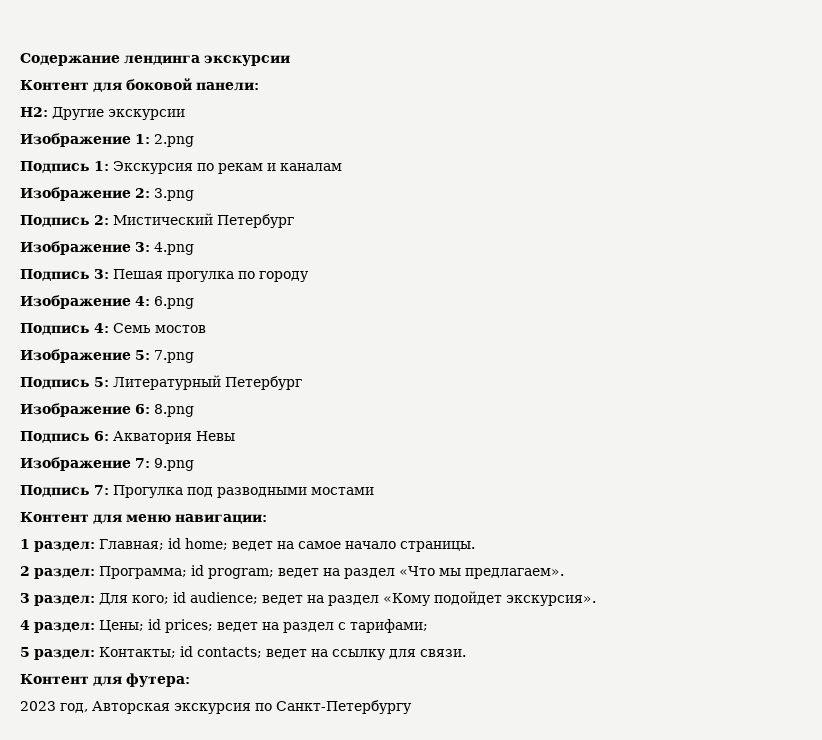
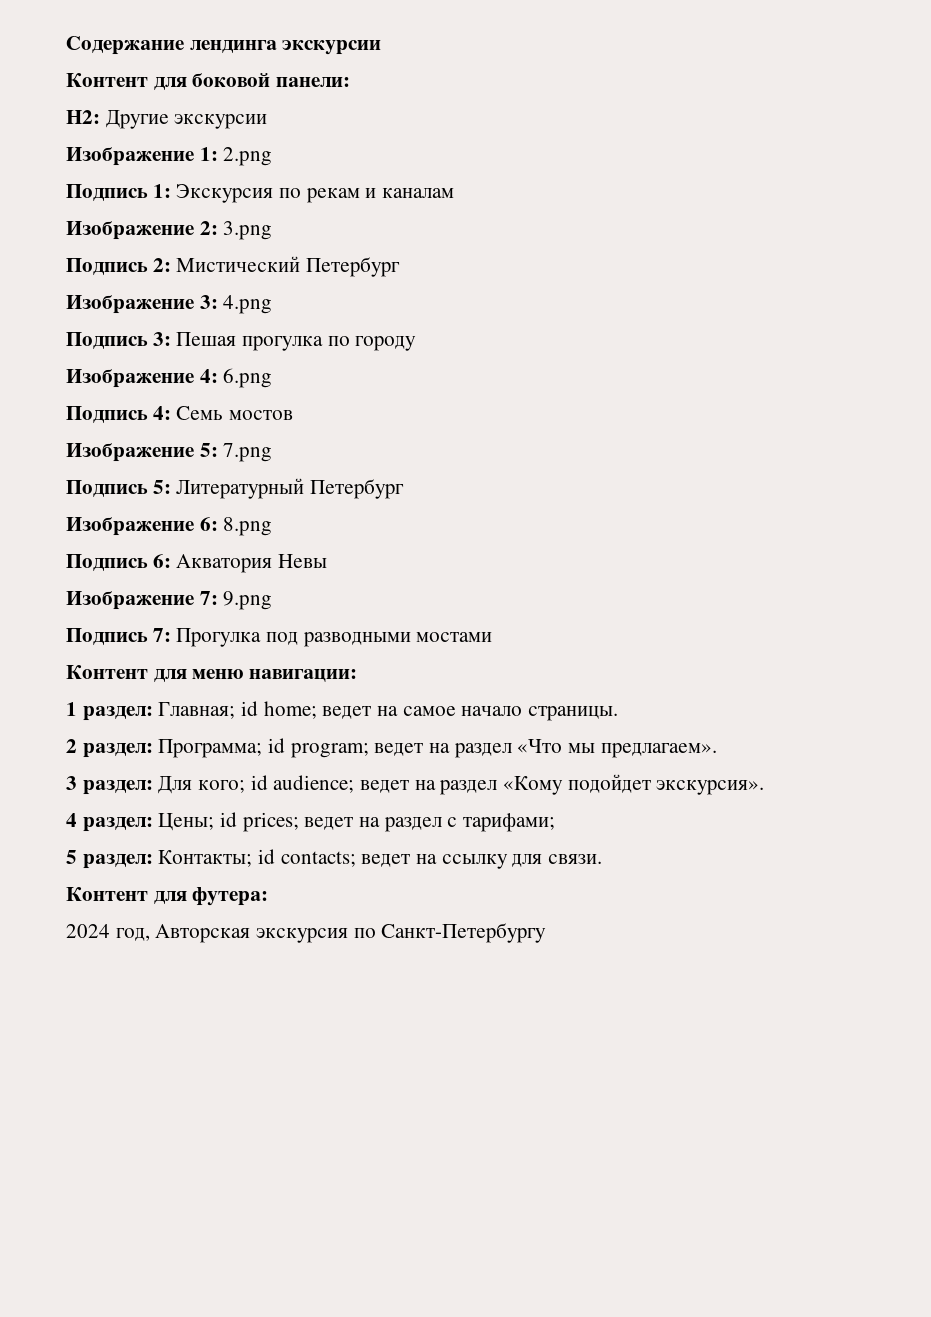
[20,701,56,711] 2023 -> [66,924,110,938] 2024

